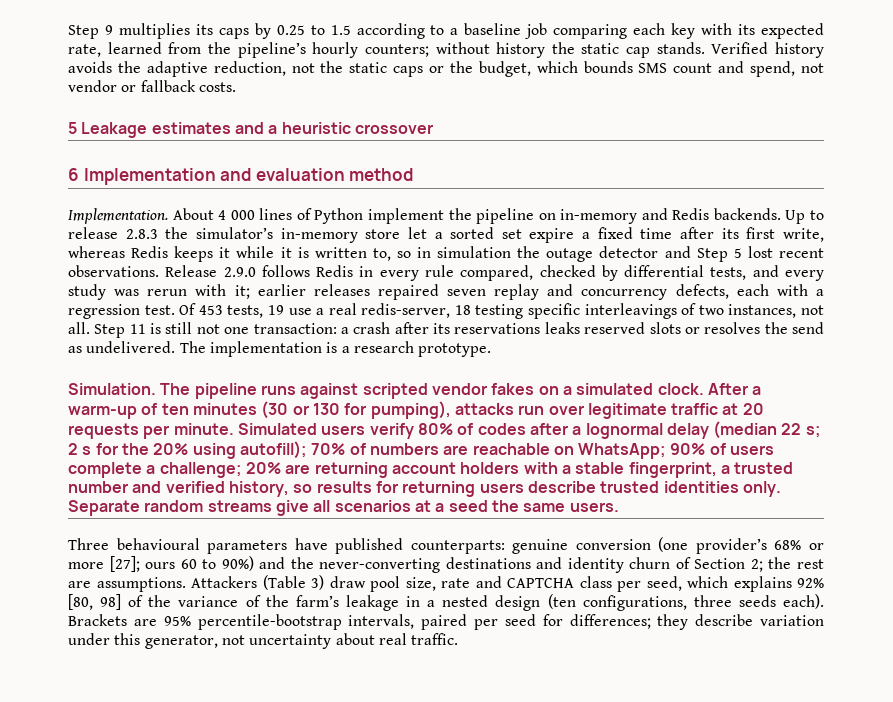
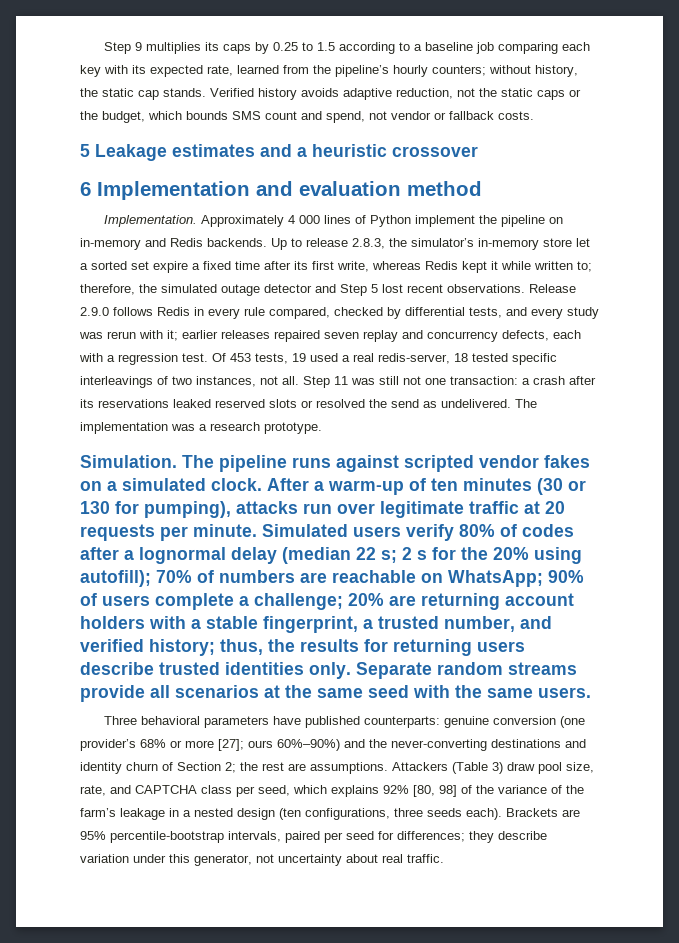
[496,42,546,58] history -> [535,65,578,77] history,
[117,61,141,73] the -> (339, 92) none
[172,208,214,220] About -> [200,215,284,227] Approximately
[125,229,158,239] 2.8.3 -> [352,238,385,249] 2.8.3,
[174,246,214,262] keeps -> [462,261,487,273] kept
[280,246,541,261] it is written to, so in simulation the -> [534,261,592,272] [80,284,217,295] written to; therefore, the simulated
[288,308,312,315] use -> [310,353,338,362] used
[475,304,524,319] testing -> [472,353,508,362] tested
[150,323,162,334] is -> [351,378,375,385] was
[544,322,580,334] leaks -> [173,399,211,408] leaked
[704,322,761,334] resolves -> [316,399,365,408] resolved
[326,342,338,353] is -> [171,424,195,431] was
[68,481,128,493] number -> [444,616,515,632] number,
[228,481,313,497] history, so -> [149,639,295,656] history; thus, the
[275,500,309,516] give -> [80,685,145,702] provide
[435,500,488,512] a seed -> [285,685,450,698] the same seed with
[116,538,200,550] behavioural -> [140,716,200,725] behavioral
[180,556,254,571] 60 to 90%) -> [277,739,340,751] 60%–90%)
[441,578,470,588] rate -> [80,785,106,796] rate,

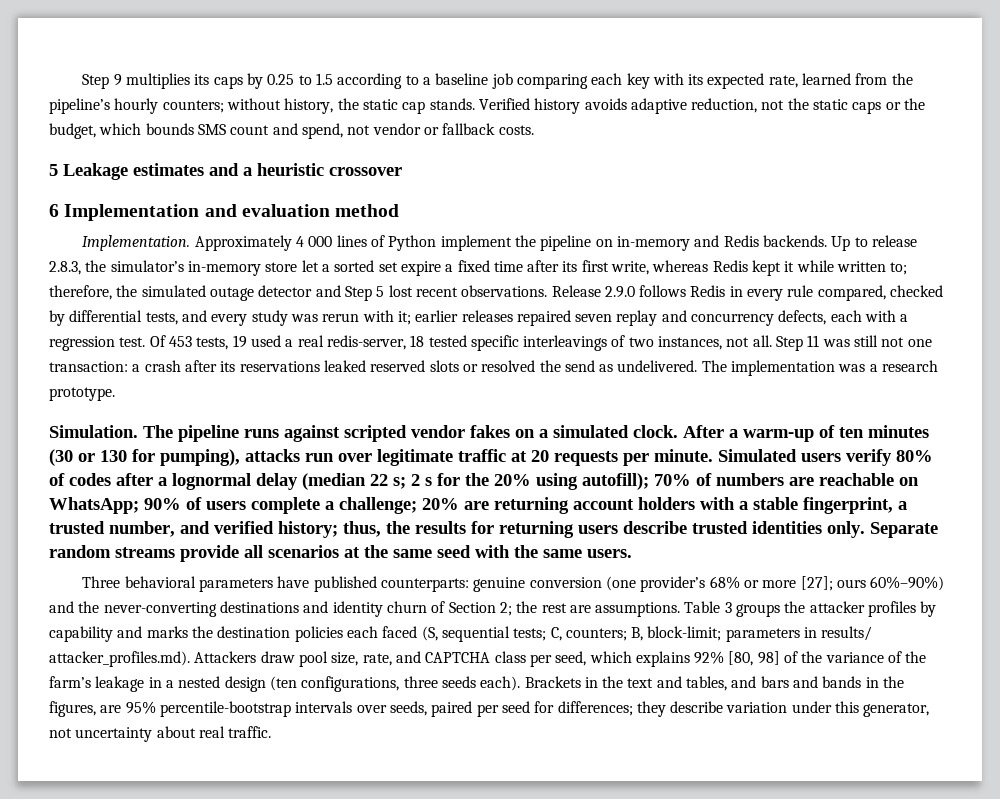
[392,762,503,774] Attackers (Table 3) -> [684,601,937,617] [49,626,873,642] [49,651,257,667] Table 3 groups the attacker profiles by capability and marks the destination policies each faced (S, sequential tests; C, counters; B, block-limit; parameters in results/ attacker_profiles.md). Attackers
[562,809,580,817] [80,831,281,843] are 95% percentile-bootstrap intervals, -> [584,676,905,691] [49,701,427,717] in the text and tables, and bars and bands in the figures, are 95% percentile-bootstrap intervals over seeds,

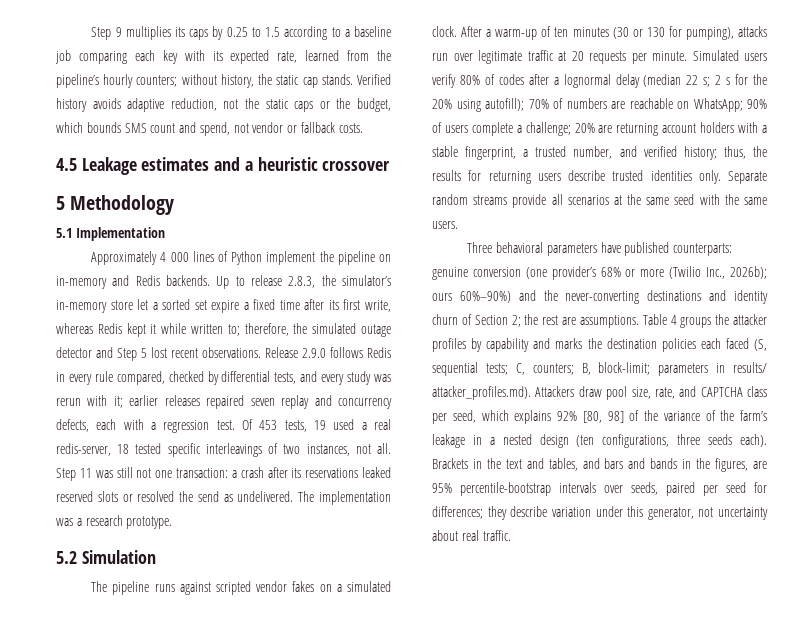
[49,164,58,176] 5 -> [56,158,77,171] 4.5
[49,204,400,221] [82,235,191,251] 6 Implementation and evaluation method // Implementation. -> [56,195,175,215] [56,227,165,241] 5 Methodology // 5.1 Implementation //
[49,425,138,438] Simulation. -> [56,550,156,564] 5.2 Simulation //
[800,576,833,591] [27]; -> [669,266,767,279] (Twilio Inc., 2026b);
[724,602,732,613] 3 -> [670,315,677,325] 4

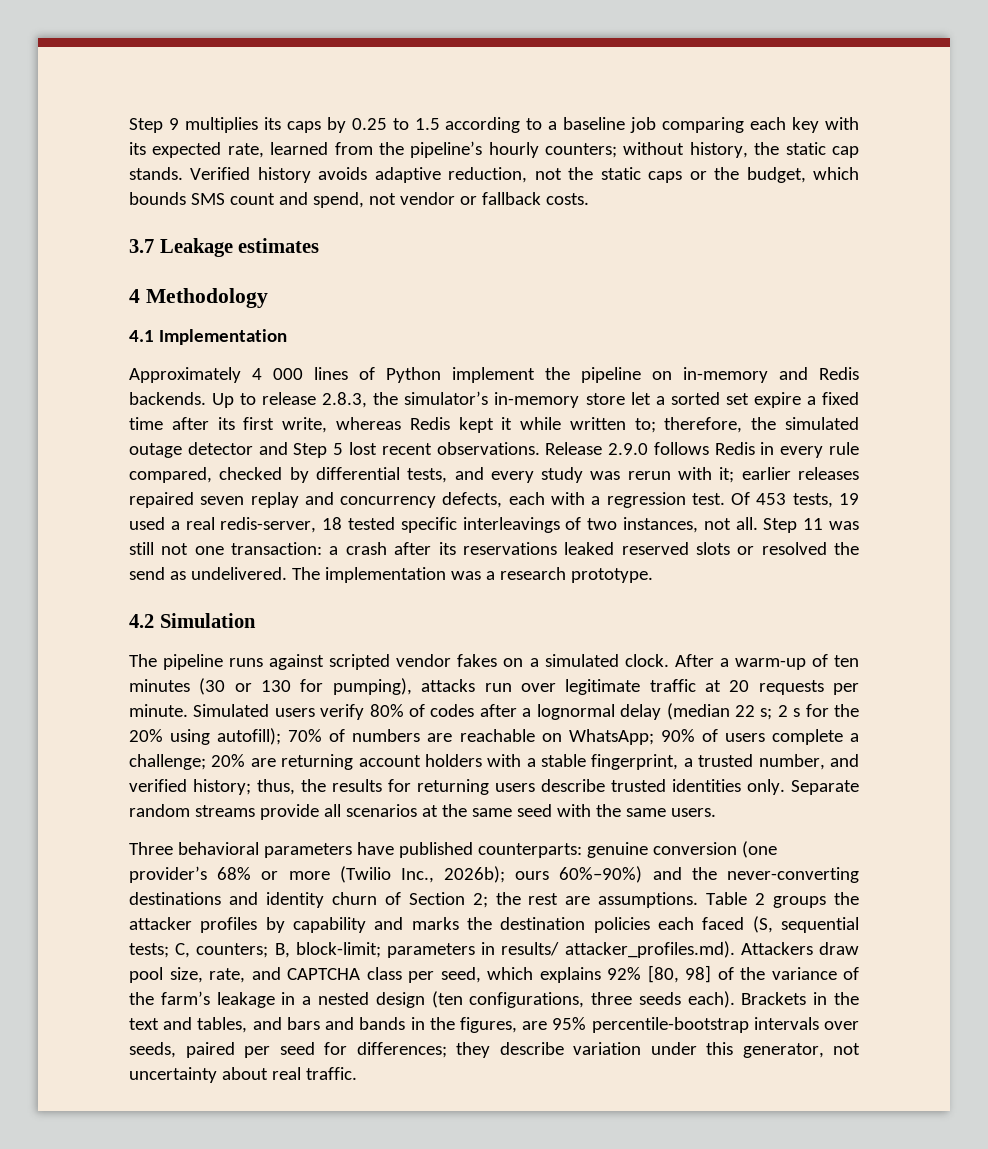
[56,158,77,171] 4.5 -> [129,239,154,253] 3.7
[214,157,391,171] [56,196,65,210] and a heuristic crossover // 5 -> [129,289,140,303] // 4
[56,228,72,238] 5.1 -> [129,330,154,342] 4.1
[56,551,77,564] 5.2 -> [129,614,154,628] 4.2
[670,315,677,325] 4 -> [755,893,766,905] 2

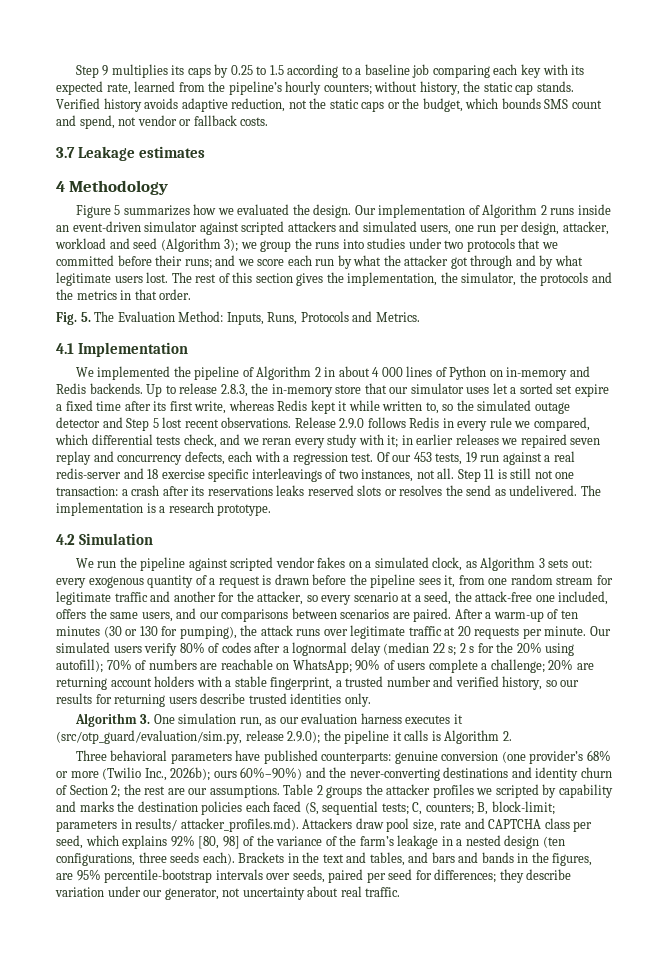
[129,329,287,345] [129,367,241,383] 4.1 Implementation // Approximately -> [75,204,611,218] [56,221,609,235] [55,238,558,252] [56,255,583,269] [56,272,612,286] [56,289,192,300] [56,311,420,325] [56,342,189,357] [75,366,370,380] Figure 5 summarizes how we evaluated the design. Our implementation of Algorithm 2 runs inside an event-driven simulator against scripted attackers and simulated users, one run per design, attacker, workload and seed (Algorithm 3); we group the runs into studies under two protocols that we committed before their runs; and we score each run by what the attacker got through and by what legitimate users lost. The rest of this section gives the implementation, the simulator, the protocols and the metrics in that order. // Fig. 5. The Evaluation Method: Inputs, Runs, Protocols and Metrics. // 4.1 Implementation // We implemented the pipeline of Algorithm 2 in about
[452,367,641,383] implement the pipeline -> (487, 373) none
[404,391,489,405] simulator’s -> (269, 388) none
(625, 399) none -> [364,383,490,394] that our simulator uses
[634,417,743,433] to; therefore, -> [425,402,454,414] to, so
[129,467,671,483] compared, checked by differential tests, and every study was rerun -> [514,417,590,431] [55,434,358,448] we compared, which differential tests check, and we reran every study
(735, 475) none -> [401,435,413,445] in
(859, 473) none -> [501,438,518,445] we
(751, 498) none -> [392,455,412,462] our
[129,517,395,533] used a real redis-server, 18 tested -> [480,451,575,465] [56,468,205,479] run against a real redis-server and 18 exercise
[828,521,859,530] was -> [497,469,507,479] is
[564,542,615,555] leaked -> [276,485,305,496] leaks
[761,542,827,555] resolved -> [399,485,443,496] resolves
[450,571,481,580] was -> [146,503,156,513] is
[129,654,264,670] The pipeline runs -> [75,557,186,571] We run the pipeline
[624,654,669,667] clock. -> [432,557,592,571] [56,574,613,588] [56,591,609,605] [56,608,452,622] clock, as Algorithm 3 sets out: every exogenous quantity of a request is drawn before the pipeline sees it, from one random stream for legitimate traffic and another for the attacker, so every scenario at a seed, the attack-free one included, offers the same users, and our comparisons between scenarios are paired.
[421,679,512,692] attacks run -> [240,625,321,636] the attack runs
[193,704,270,717] Simulated -> [589,626,611,636] [56,642,110,653] Our simulated
[758,754,825,770] number, -> [386,676,431,687] number
[193,779,326,795] history; thus, the -> [502,676,580,690] history, so our
[791,780,859,795] [129,804,716,820] Separate random streams provide all scenarios at the same seed with the same users. -> [74,713,463,727] [56,730,512,744] // Algorithm 3. One simulation run, as our evaluation harness executes it (src/otp_guard/evaluation/sim.py, release 2.9.0); the pipeline it calls is Algorithm 2.
(591, 900) none -> [188,788,208,795] our
(258, 925) none -> [476,784,539,798] we scripted
[209,968,245,983] rate, -> [440,820,462,829] rate
[706,1042,733,1055] this -> [143,890,163,897] our

